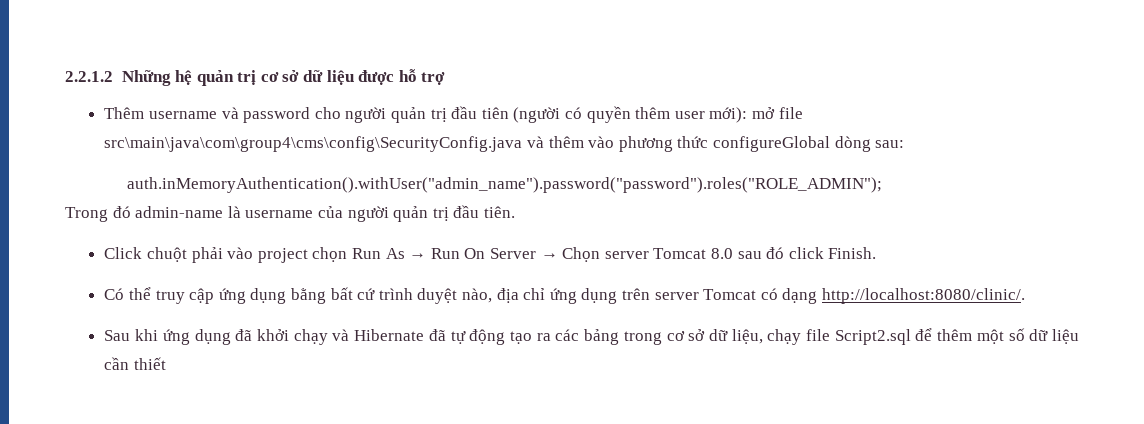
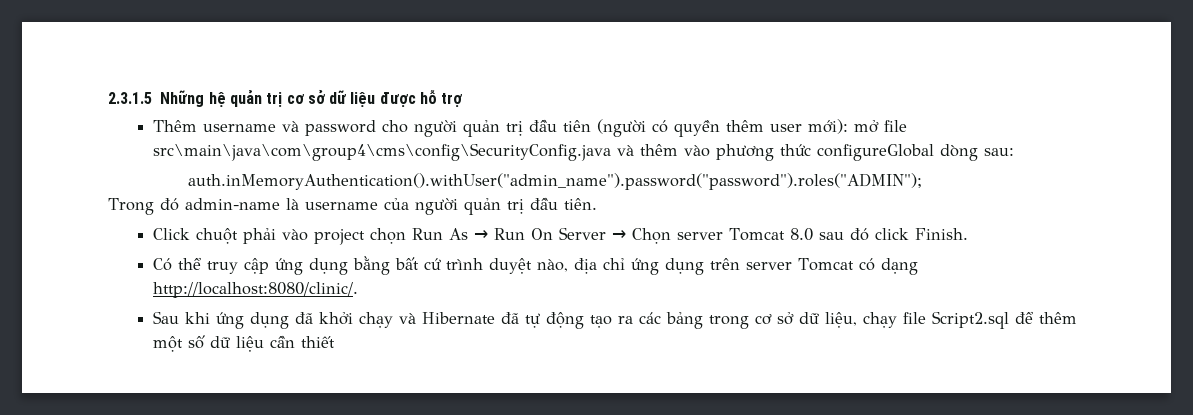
[65,71,113,82] 2.2.1.2 -> [108,92,152,104] 2.3.1.5
[127,177,883,193] auth.inMemoryAuthentication().withUser("admin_name").password("password").roles("ROLE_ADMIN"); -> [187,173,922,190] auth.inMemoryAuthentication().withUser("admin_name").password("password").roles("ADMIN");

